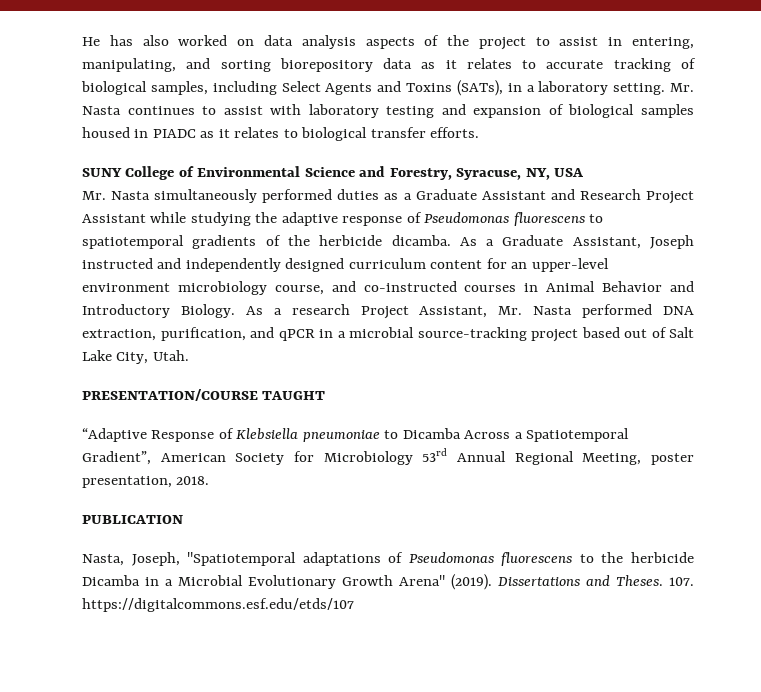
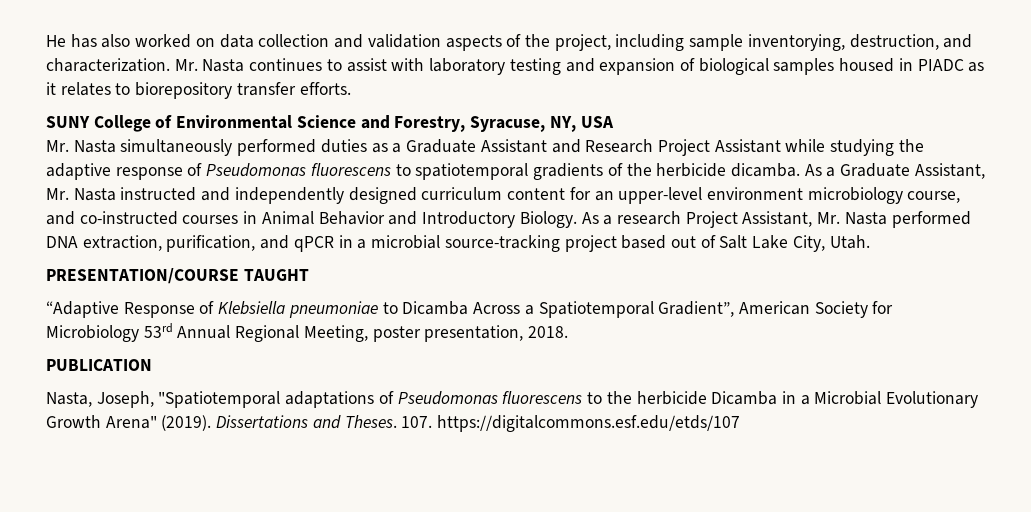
[301,35,694,50] [82,58,696,72] [81,80,666,96] analysis aspects of the project to assist in entering, manipulating, and sorting biorepository data as it relates to accurate tracking of biological samples, including Select Agents and Toxins (SATs), in a laboratory setting. -> [258,34,973,51] [46,58,170,72] collection and validation aspects of the project, including sample inventorying, destruction, and characterization.
[301,127,368,141] biological -> [135,82,233,99] biorepository
[650,235,694,249] Joseph -> [46,188,116,201] Mr. Nasta

